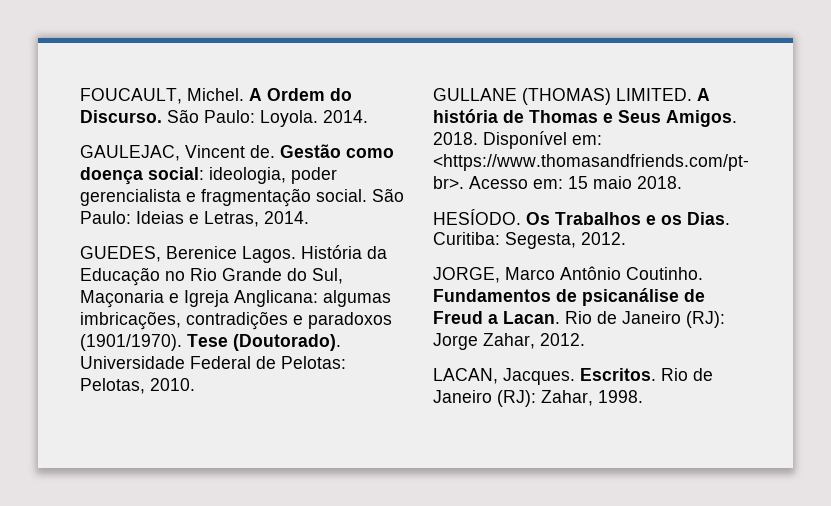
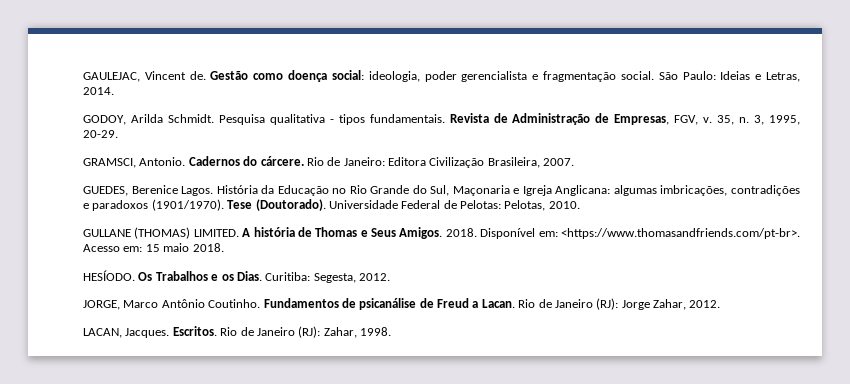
[80,88,352,104] [80,109,368,127] FOUCAULT, Michel. A Ordem do Discurso. São Paulo: Loyola. 2014. // -> (83, 77) none
(309, 217) none -> [83,113,801,125] [83,130,118,138] [83,156,575,168] // GODOY, Arilda Schmidt. Pesquisa qualitativa - tipos fundamentais. Revista de Administração de Empresas, FGV, v. 35, n. 3, 1995, 20-29. // GRAMSCI, Antonio. Cadernos do cárcere. Rio de Janeiro: Editora Civilização Brasileira, 2007.

